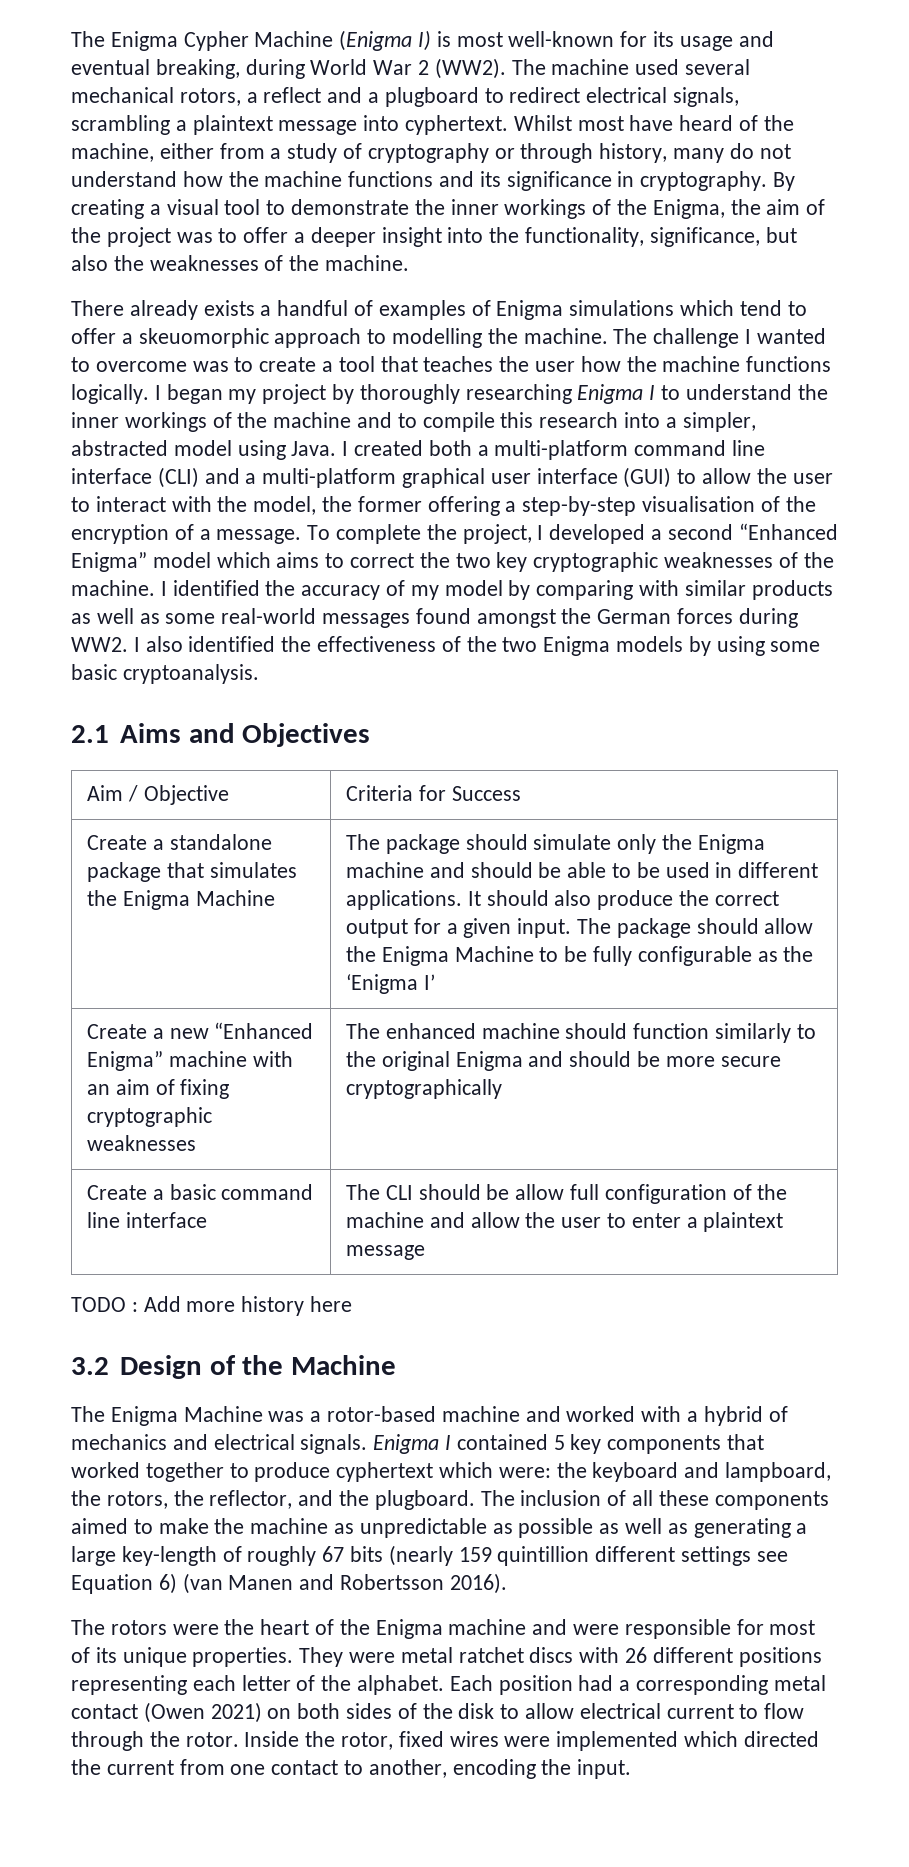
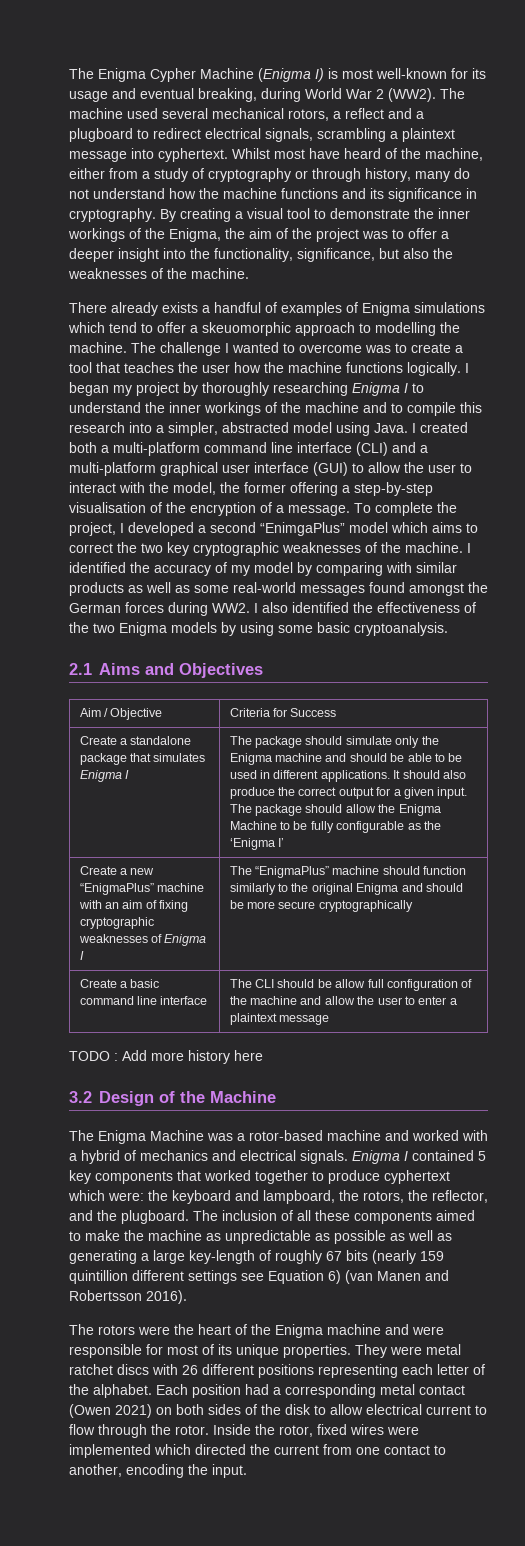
[738,523,838,540] [71,552,147,572] “Enhanced Enigma” -> [260,522,345,536] “EnimgaPlus”
[87,890,275,910] the Enigma Machine -> [79,770,130,782] Enigma I
[214,1022,314,1039] [87,1051,164,1071] “Enhanced Enigma” -> [79,883,154,895] “EnigmaPlus”
[346,1023,476,1039] | The enhanced -> [151,934,207,946] [79,951,84,960] [229,866,330,878] of Enigma I | The “EnigmaPlus”

